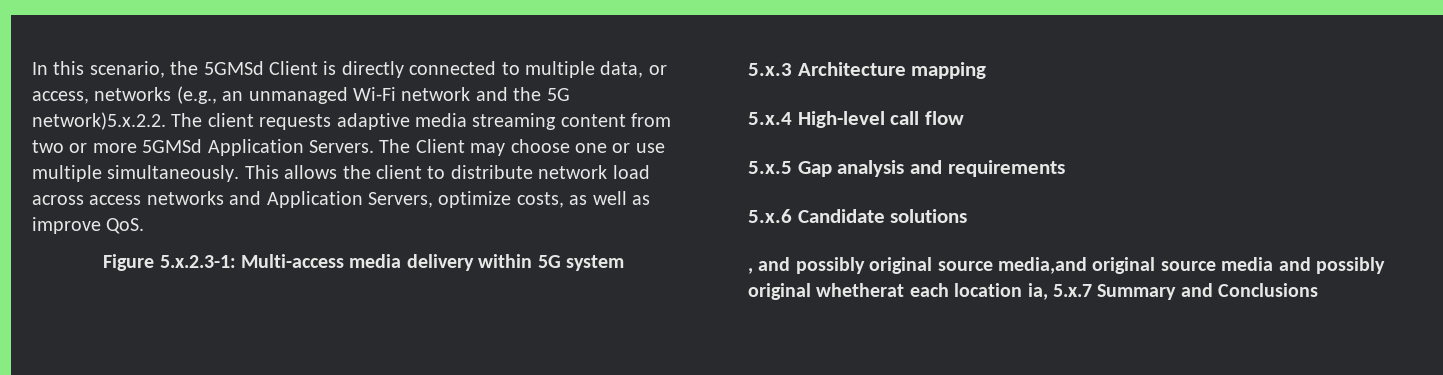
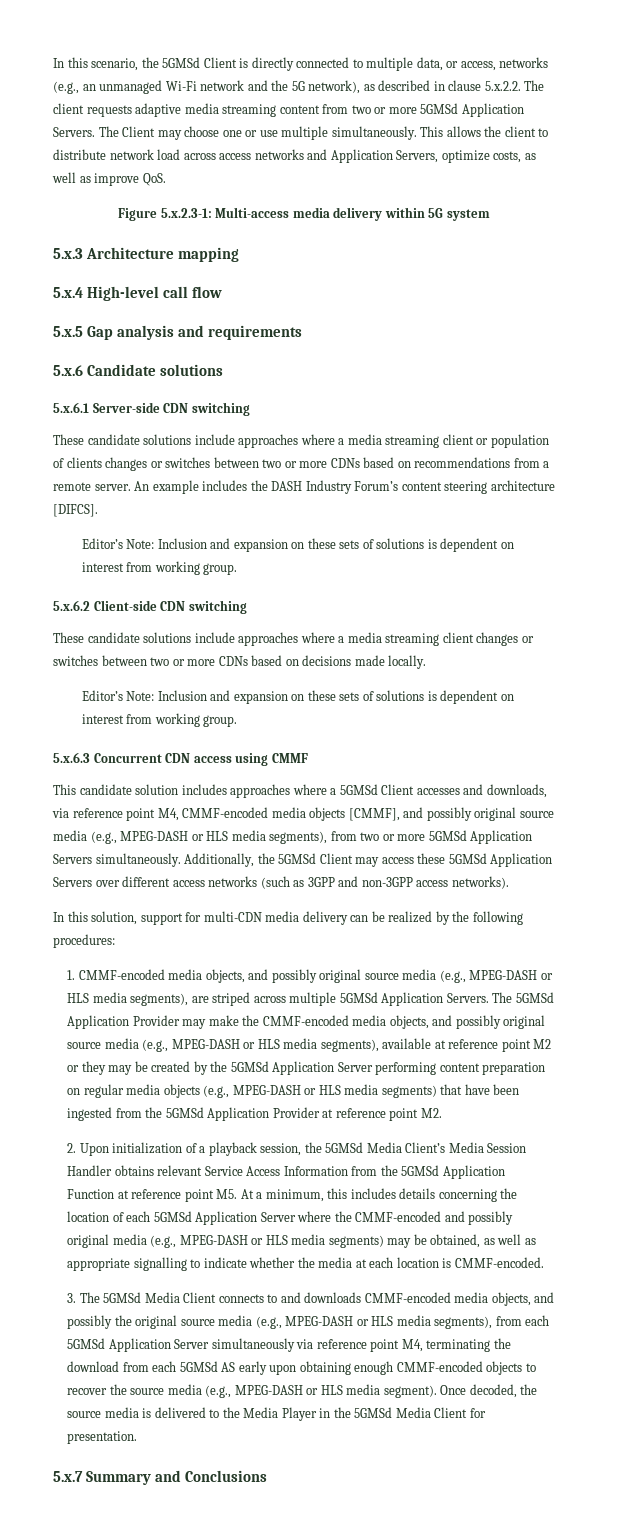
[32,112,166,130] network)5.x.2.2. -> [308,80,521,94] network), as described in clause 5.x.2.2.
[748,257,1385,274] [748,283,1048,300] , and possibly original source media,and original source media and possibly original whetherat each location ia, -> [53,402,250,416] [53,434,549,448] [53,457,550,471] [53,480,555,494] [53,504,98,517] [81,538,514,552] [81,561,238,575] [53,600,247,614] [53,632,534,646] [53,655,427,669] [81,690,514,704] [81,713,238,727] [53,752,308,766] [53,784,547,798] [52,807,554,821] [53,830,533,844] [53,853,553,867] [53,876,509,889] [53,911,523,925] [53,934,115,948] [67,969,553,983] [67,992,554,1006] [67,1015,546,1029] [67,1038,552,1052] [67,1061,546,1075] [67,1084,520,1098] [67,1107,442,1121] [67,1142,527,1156] [67,1165,505,1179] [67,1188,518,1202] [67,1211,514,1225] [67,1234,536,1248] [67,1257,544,1271] [67,1292,555,1306] [67,1315,550,1329] [67,1338,511,1352] [67,1361,536,1375] [67,1384,538,1398] [67,1407,486,1421] [67,1431,138,1444] 5.x.6.1 Server-side CDN switching // These candidate solutions include approaches where a media streaming client or population of clients changes or switches between two or more CDNs based on recommendations from a remote server. An example includes the DASH Industry Forum’s content steering architecture [DIFCS]. // Editor’s Note: Inclusion and expansion on these sets of solutions is dependent on interest from working group. // 5.x.6.2 Client-side CDN switching // These candidate solutions include approaches where a media streaming client changes or switches between two or more CDNs based on decisions made locally. // Editor’s Note: Inclusion and expansion on these sets of solutions is dependent on interest from working group. // 5.x.6.3 Concurrent CDN access using CMMF // This candidate solution includes approaches where a 5GMSd Client accesses and downloads, via reference point M4, CMMF-encoded media objects [CMMF], and possibly original source media (e.g., MPEG-DASH or HLS media segments), from two or more 5GMSd Application Servers simultaneously. Additionally, the 5GMSd Client may access these 5GMSd Application Servers over different access networks (such as 3GPP and non-3GPP access networks). // In this solution, support for multi-CDN media delivery can be realized by the following procedures: // 1. CMMF-encoded media objects, and possibly original source media (e.g., MPEG-DASH or HLS media segments), are striped across multiple 5GMSd Application Servers. The 5GMSd Application Provider may make the CMMF-encoded media objects, and possibly original source media (e.g., MPEG-DASH or HLS media segments), available at reference point M2 or they may be created by the 5GMSd Application Server performing content preparation on regular media objects (e.g., MPEG-DASH or HLS media segments) that have been ingested from the 5GMSd Application Provider at reference point M2. // 2. Upon initialization of a playback session, the 5GMSd Media Client’s Media Session Handler obtains relevant Service Access Information from the 5GMSd Application Function at reference point M5. At a minimum, this includes details concerning the location of each 5GMSd Application Server where the CMMF-encoded and possibly original media (e.g., MPEG-DASH or HLS media segments) may be obtained, as well as appropriate signalling to indicate whether the media at each location is CMMF-encoded. // 3. The 5GMSd Media Client connects to and downloads CMMF-encoded media objects, and possibly the original source media (e.g., MPEG-DASH or HLS media segments), from each 5GMSd Application Server simultaneously via reference point M4, terminating the download from each 5GMSd AS early upon obtaining enough CMMF-encoded objects to recover the source media (e.g., MPEG-DASH or HLS media segment). Once decoded, the source media is delivered to the Media Player in the 5GMSd Media Client for presentation. //

